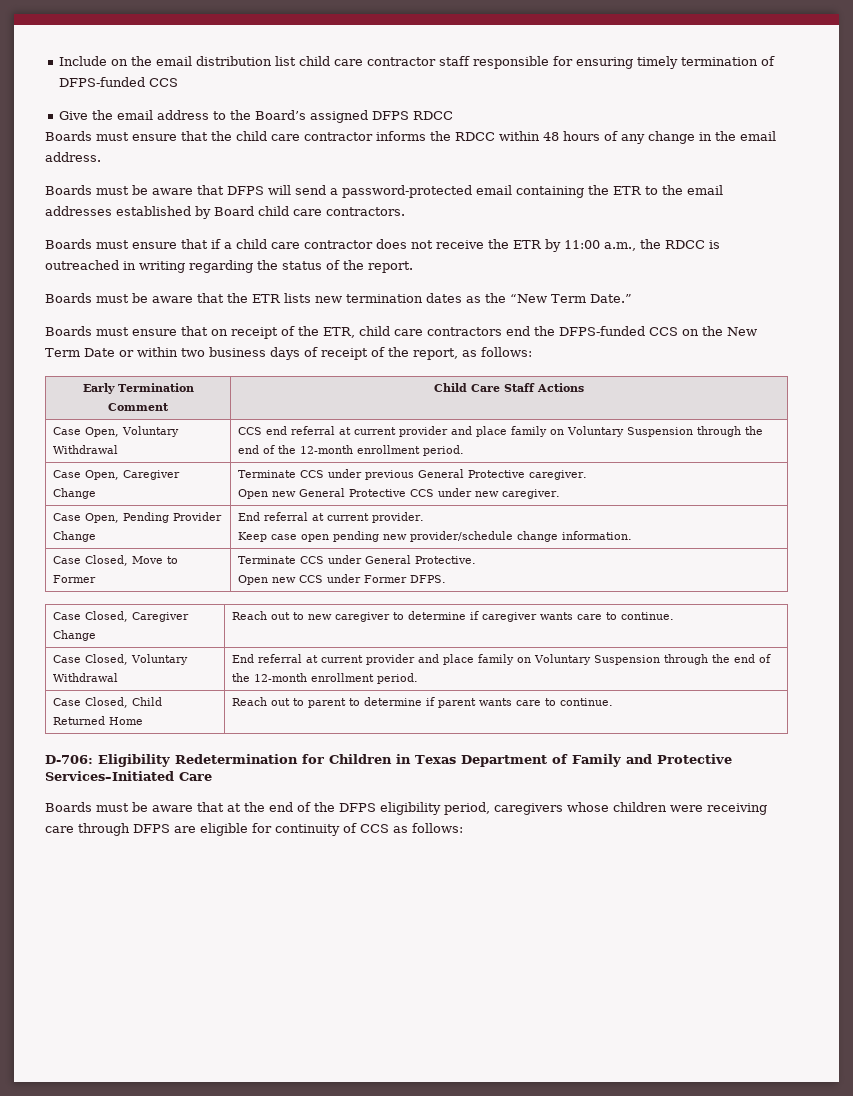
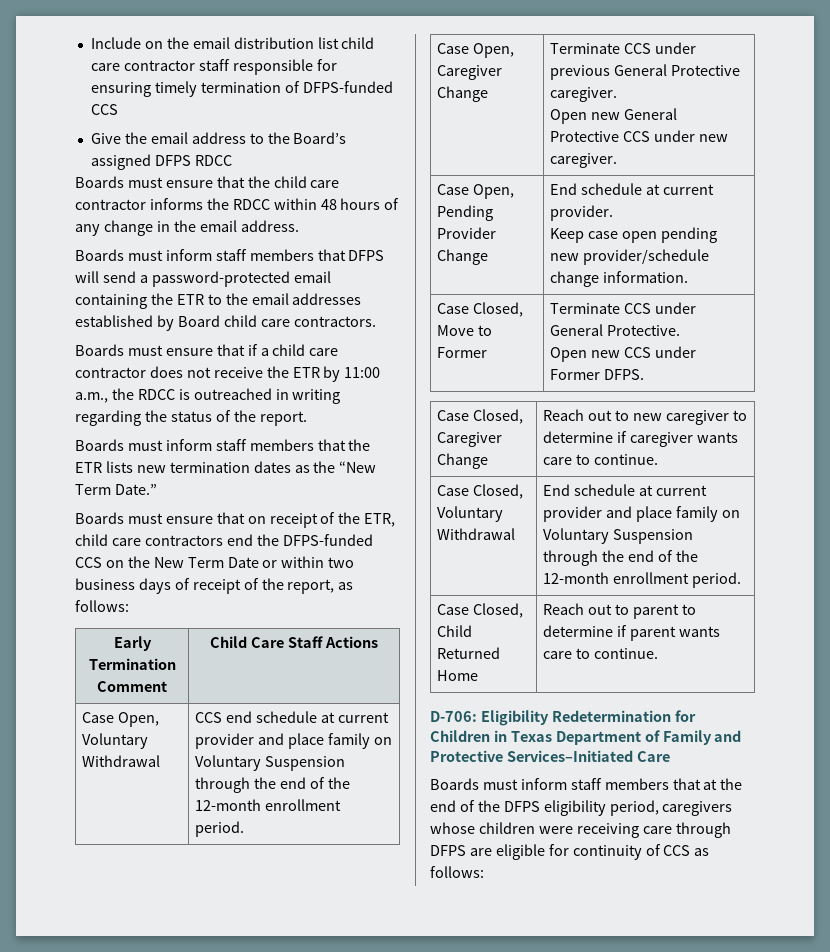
[132,185,193,195] be aware -> [165,249,314,261] inform staff members
[132,293,193,303] be aware -> [165,439,314,451] inform staff members
[290,426,335,435] referral -> [256,711,318,723] schedule
[263,512,308,521] referral -> [581,183,643,195] schedule
[257,654,302,663] referral -> [574,484,636,496] schedule
[132,802,193,812] be aware -> [520,778,669,790] inform staff members

